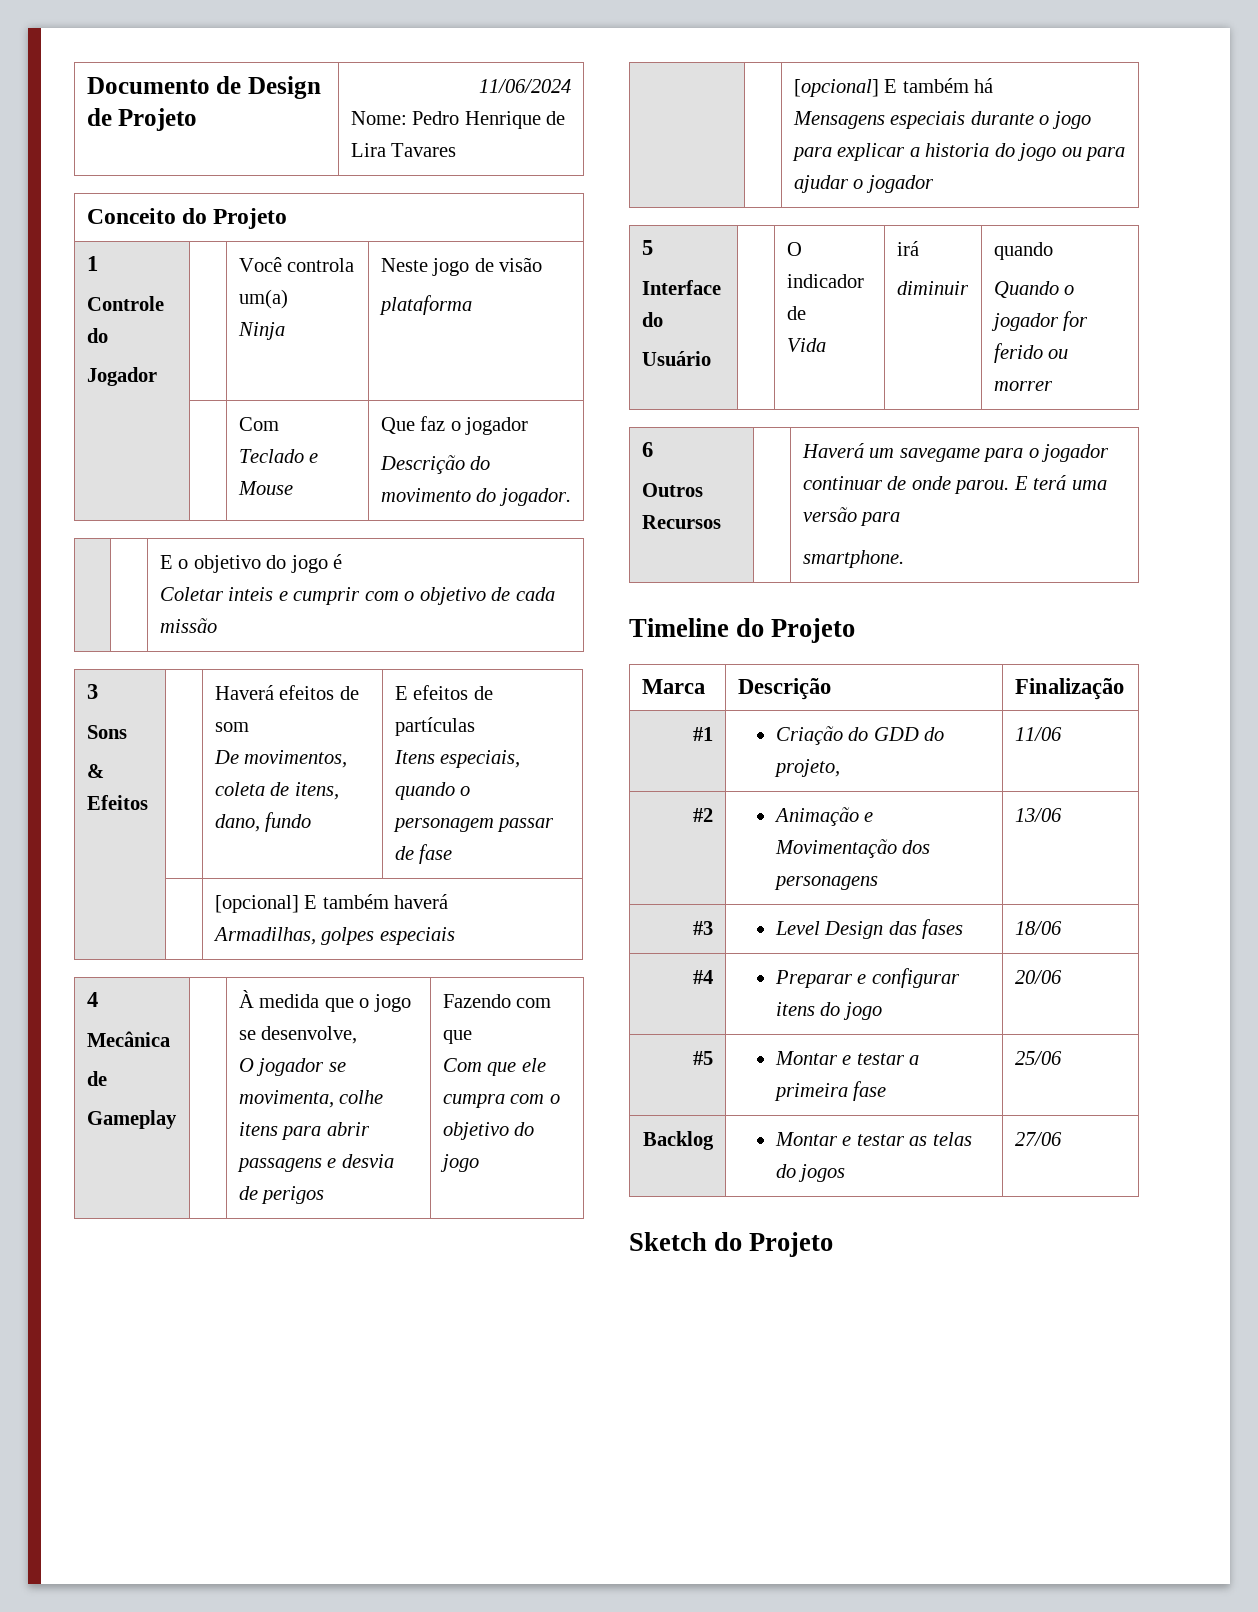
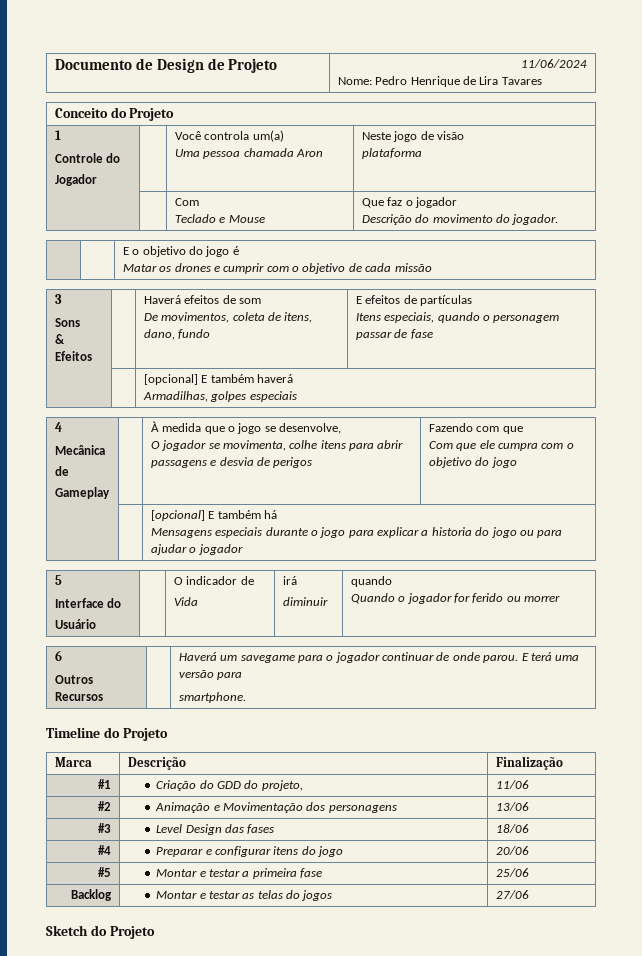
[237,322,285,340] Ninja -> [174,148,323,159] Uma pessoa chamada Aron
[159,587,274,601] Coletar inteis -> [122,263,211,272] Matar os drones

